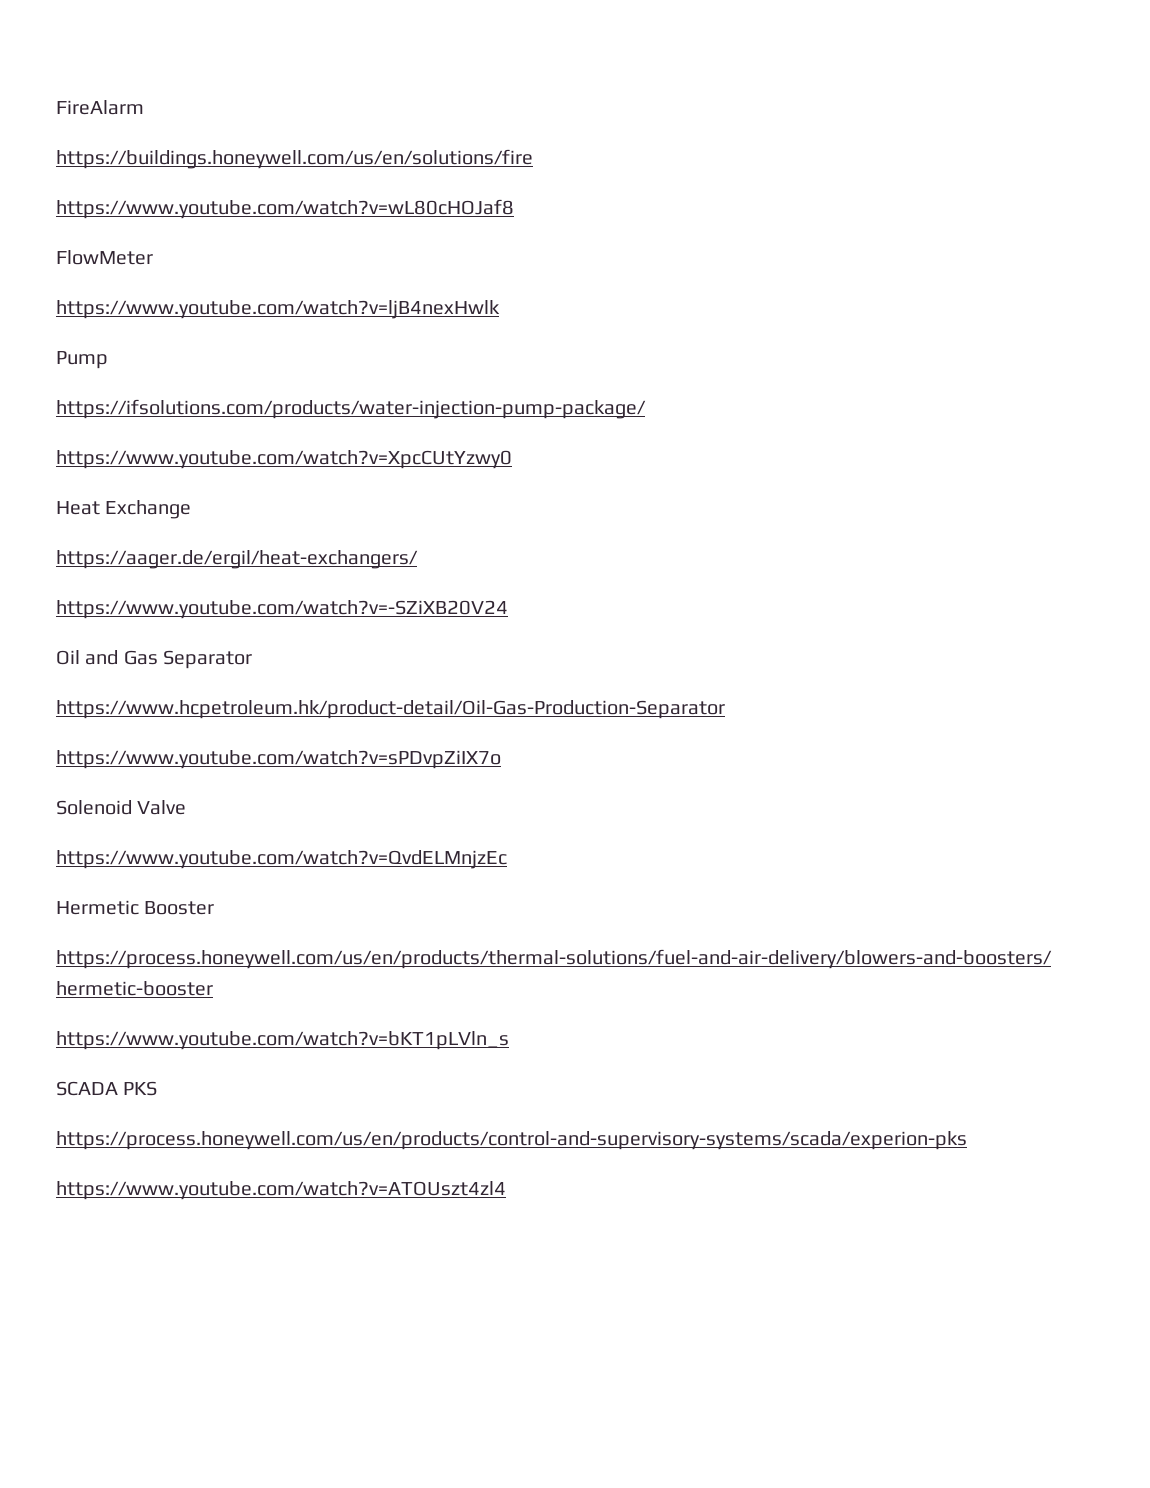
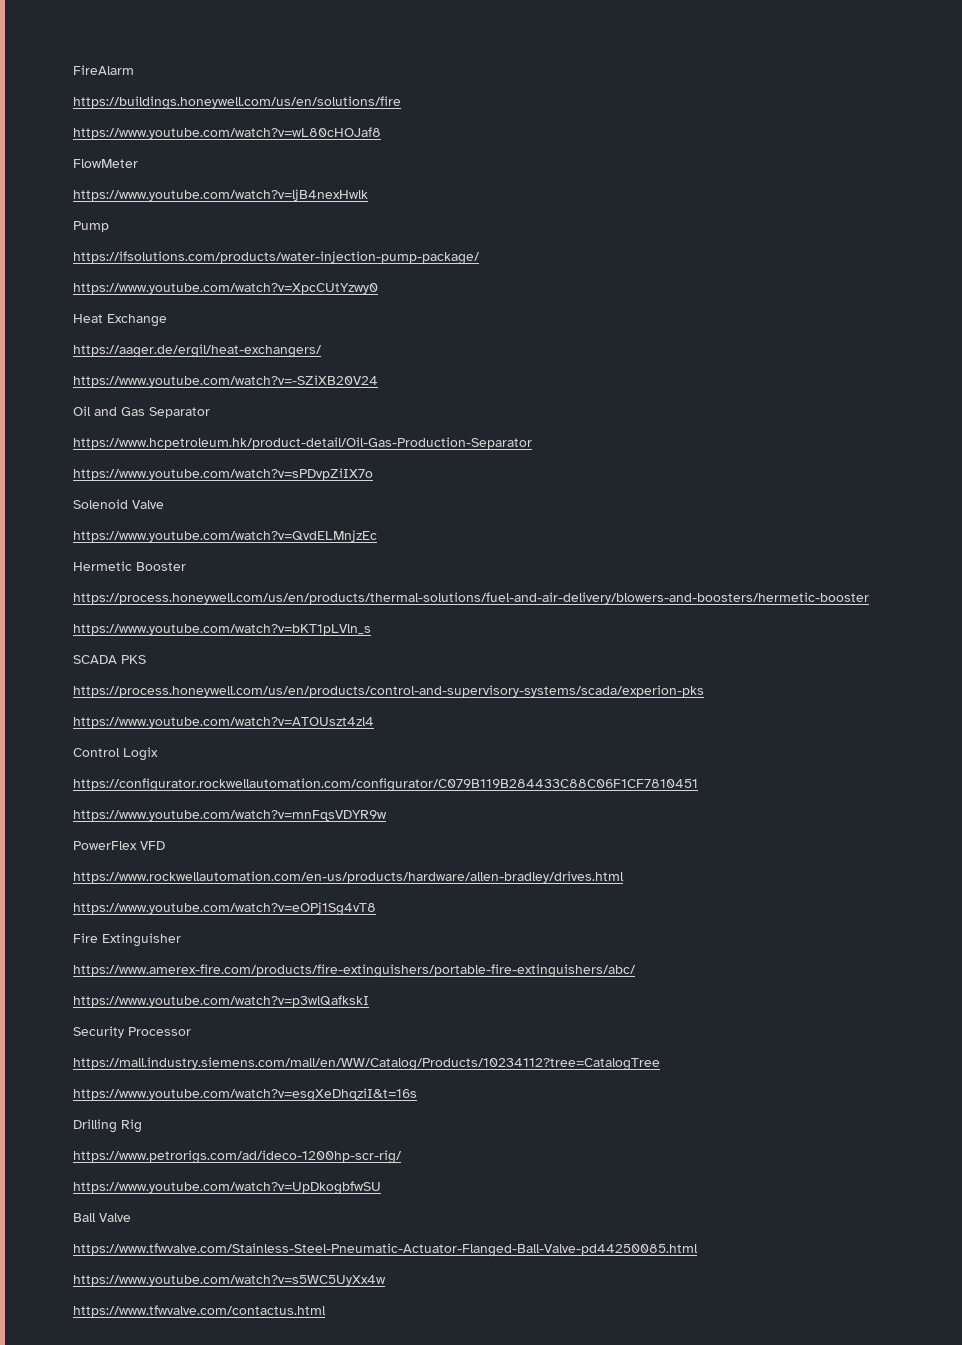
(506, 1190) none -> [73,747,158,761] [73,778,698,792] [73,810,387,821] [73,841,165,850] [73,871,624,883] [73,902,376,916] [73,933,181,947] [73,964,636,978] [73,995,369,1007] [73,1026,191,1038] [73,1057,660,1071] [73,1088,417,1102] [73,1119,142,1133] [73,1150,402,1164] [73,1181,381,1195] [73,1213,131,1222] [73,1243,698,1257] [73,1275,386,1286] [73,1305,326,1317] // Control Logix // https://configurator.rockwellautomation.com/configurator/C079B119B284433C88C06F1CF7810451 // https://www.youtube.com/watch?v=mnFqsVDYR9w // PowerFlex VFD // https://www.rockwellautomation.com/en-us/products/hardware/allen-bradley/drives.html // https://www.youtube.com/watch?v=eOPj1Sg4vT8 // Fire Extinguisher // https://www.amerex-fire.com/products/fire-extinguishers/portable-fire-extinguishers/abc/ // https://www.youtube.com/watch?v=p3wlQafkskI // Security Processor // https://mall.industry.siemens.com/mall/en/WW/Catalog/Products/10234112?tree=CatalogTree // https://www.youtube.com/watch?v=esgXeDhqziI&t=16s // Drilling Rig // https://www.petrorigs.com/ad/ideco-1200hp-scr-rig/ // https://www.youtube.com/watch?v=UpDkogbfwSU // Ball Valve // https://www.tfwvalve.com/Stainless-Steel-Pneumatic-Actuator-Flanged-Ball-Valve-pd44250085.html // https://www.youtube.com/watch?v=s5WC5UyXx4w // https://www.tfwvalve.com/contactus.html

